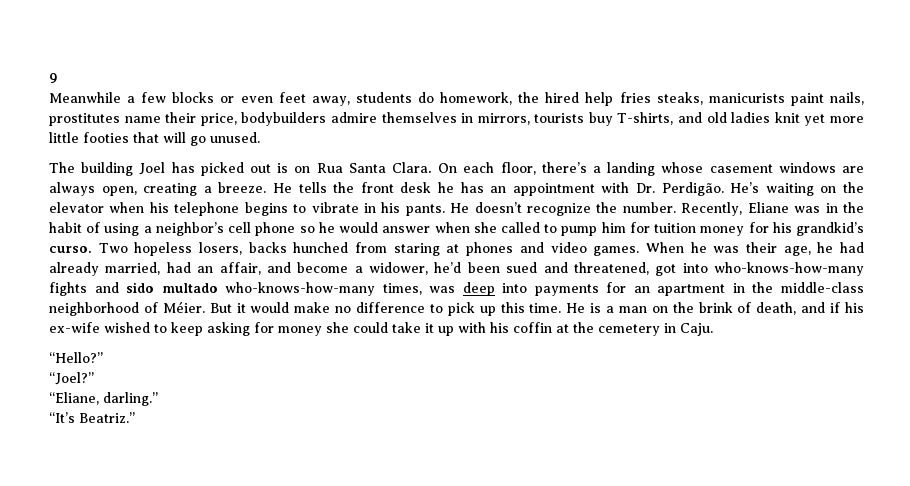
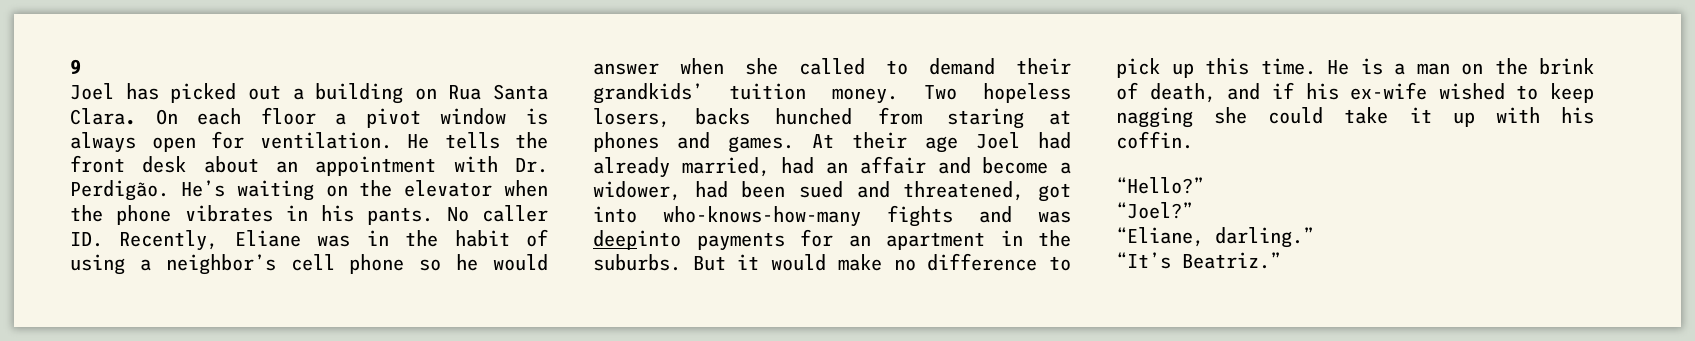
[49,92,864,106] [49,112,865,126] [49,132,260,146] [49,162,134,176] Meanwhile a few blocks or even feet away, students do homework, the hired help fries steaks, manicurists paint nails, prostitutes name their price, bodybuilders admire themselves in mirrors, tourists buy T-shirts, and old ladies knit yet more little footies that will go unused. // The building -> (81, 66) none
[277,163,289,173] is -> [292,83,404,104] a building
[500,162,865,176] [49,182,267,196] floor, there’s a landing whose casement windows are always open, creating a breeze. -> [260,107,548,128] [70,131,392,153] floor a pivot window is always open for ventilation.
[438,182,484,193] he has -> [203,156,259,173] about
[149,202,676,216] his telephone begins to vibrate in his pants. He doesn’t recognize the number. -> [70,205,548,225] [70,232,103,247] the phone vibrates in his pants. No caller ID.
[561,222,865,236] [49,246,92,253] pump him for tuition money for his grandkid’s curso. -> [929,58,1071,75] [593,83,898,104] demand their grandkids’ tuition money.
[550,242,834,256] video games. When he was their age, he -> [728,132,1020,153] games. At their age Joel
[219,262,261,275] affair, -> [859,156,926,174] affair
[434,262,462,273] he’d -> [694,181,728,198] had
[126,282,528,296] sido multado who-knows-how-many times, was deep into -> [1038,211,1071,223] [593,230,681,250] was deepinto
[781,282,864,293] [49,301,205,316] middle-class neighborhood of Méier. -> [593,254,681,271] suburbs.
[207,322,322,336] asking for money -> [1116,107,1193,128] nagging
[513,322,713,336] coffin at the cemetery in Caju. -> [1116,131,1193,149] coffin.

